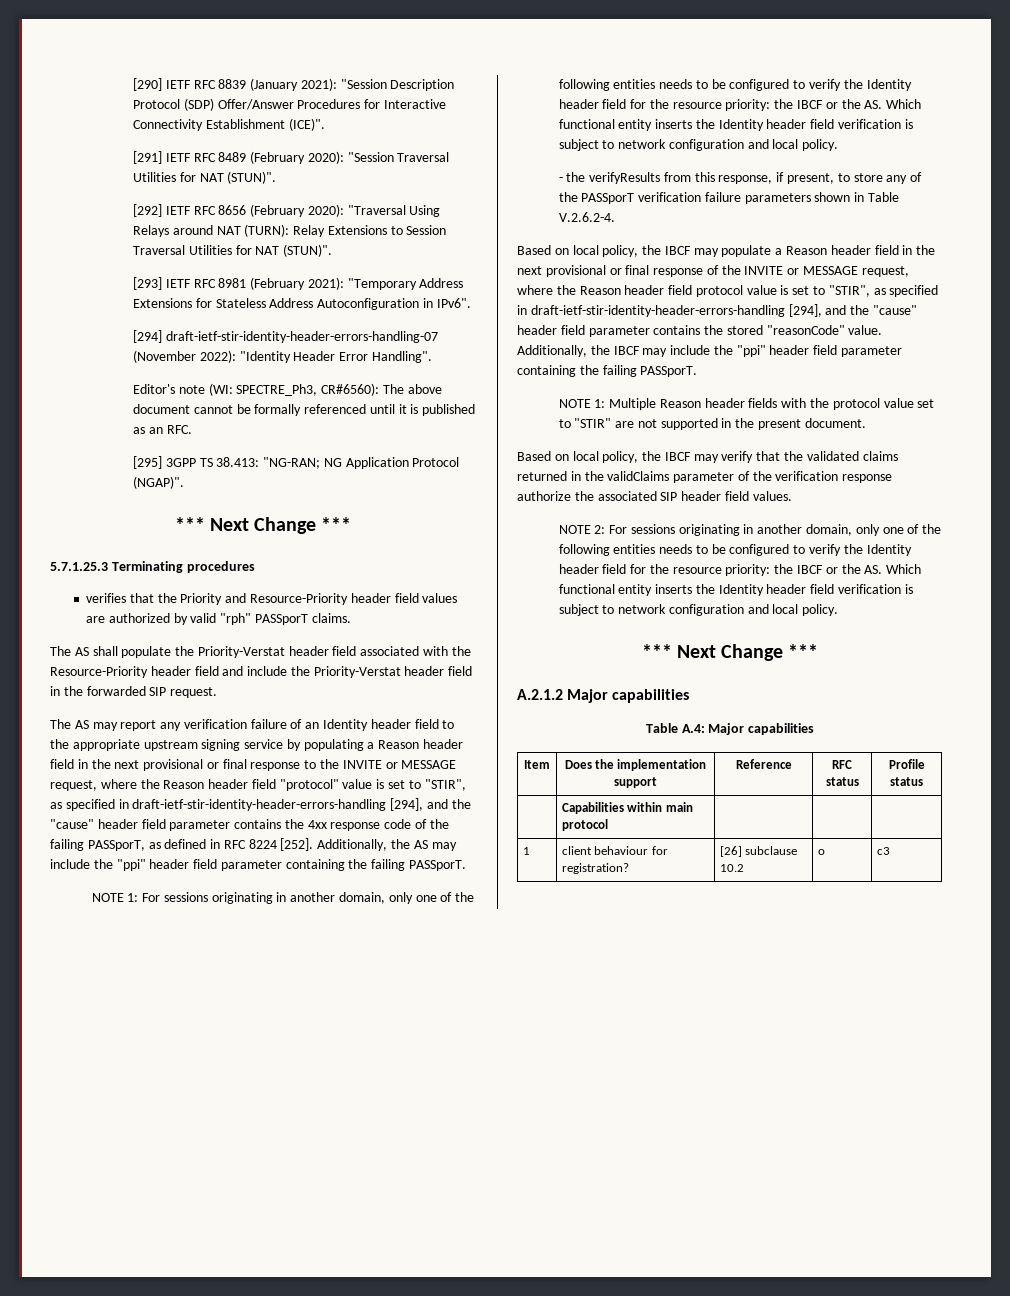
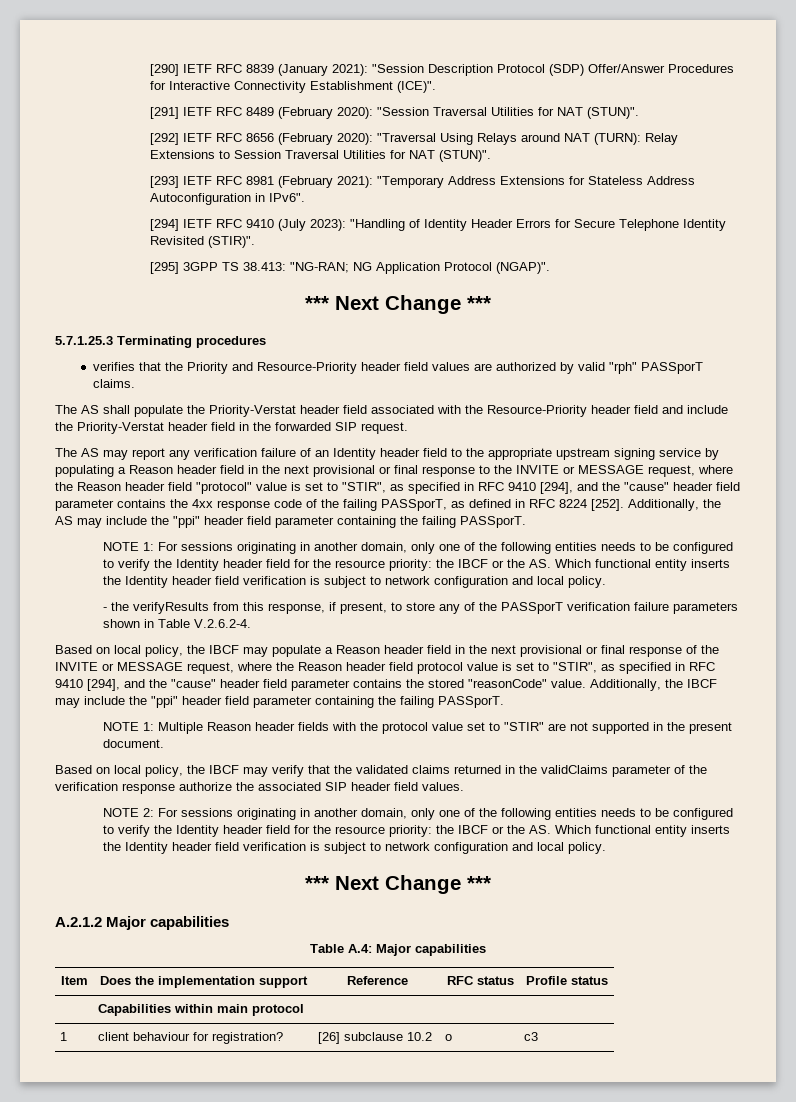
[165,331,438,343] [132,350,432,363] [132,383,442,396] [132,404,476,416] [132,425,192,434] draft-ietf-stir-identity-header-errors-handling-07 (November 2022): "Identity Header Error Handling". // Editor's note (WI: SPECTRE_Ph3, CR#6560): The above document cannot be formally referenced until it is published as an RFC. -> [183,219,727,231] [150,236,256,248] IETF RFC 9410 (July 2023): "Handling of Identity Header Errors for Secure Telephone Identity Revisited (STIR)".
[132,799,387,811] draft-ietf-stir-identity-header-errors-handling -> [478,482,536,491] RFC 9410
[530,305,785,317] draft-ietf-stir-identity-header-errors-handling -> [689,662,715,671] [55,679,83,688] RFC 9410

